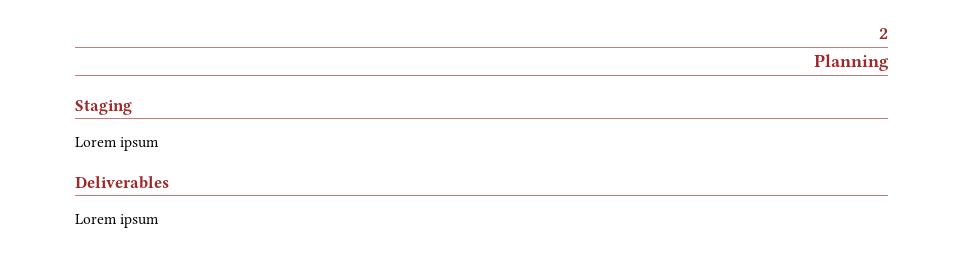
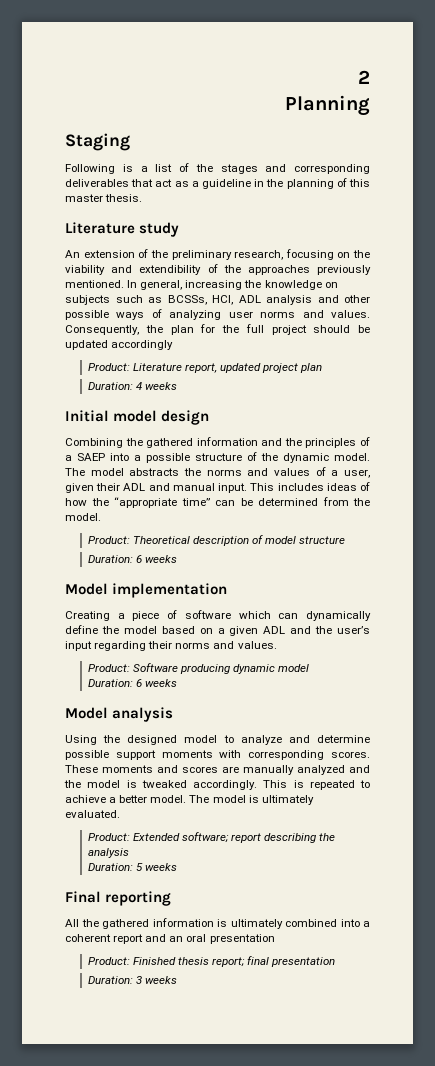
[75,137,160,151] [75,176,169,189] [75,214,160,228] Lorem ipsum // Deliverables // Lorem ipsum -> [65,163,370,174] [65,178,370,189] [65,194,143,202] [65,222,180,237] [65,249,370,260] [65,264,371,275] [65,280,338,290] [65,295,370,305] [65,309,370,320] [65,324,370,335] [65,340,174,350] [87,363,323,373] [87,382,177,390] [65,410,210,425] [65,437,370,448] [65,452,370,463] [65,467,370,478] [65,482,371,493] [65,497,370,508] [65,513,101,521] [87,535,346,546] [87,555,177,563] [65,583,228,598] [65,610,371,621] [65,625,370,636] [65,641,277,651] [87,663,310,674] [87,679,177,687] [65,707,174,722] [65,735,370,745] [65,750,370,760] [65,765,370,775] [64,780,370,790] [65,795,314,805] [65,810,120,818] [87,832,336,843] [87,848,129,858] [87,863,177,871] [65,891,172,906] [65,918,370,929] [65,934,275,944] [87,956,336,967] [87,976,177,984] Following is a list of the stages and corresponding deliverables that act as a guideline in the planning of this master thesis. // Literature study // An extension of the preliminary research, focusing on the viability and extendibility of the approaches previously mentioned. In general, increasing the knowledge on subjects such as BCSSs, HCI, ADL analysis and other possible ways of analyzing user norms and values. Consequently, the plan for the full project should be updated accordingly // Product: Literature report, updated project plan // Duration: 4 weeks // Initial model design // Combining the gathered information and the principles of a SAEP into a possible structure of the dynamic model. The model abstracts the norms and values of a user, given their ADL and manual input. This includes ideas of how the “appropriate time” can be determined from the model. // Product: Theoretical description of model structure // Duration: 6 weeks // Model implementation // Creating a piece of software which can dynamically define the model based on a given ADL and the user’s input regarding their norms and values. // Product: Software producing dynamic model // Duration: 6 weeks // Model analysis // Using the designed model to analyze and determine possible support moments with corresponding scores. These moments and scores are manually analyzed and the model is tweaked accordingly. This is repeated to achieve a better model. The model is ultimately evaluated. // Product: Extended software; report describing the analysis // Duration: 5 weeks // Final reporting // All the gathered information is ultimately combined into a coherent report and an oral presentation // Product: Finished thesis report; final presentation // Duration: 3 weeks

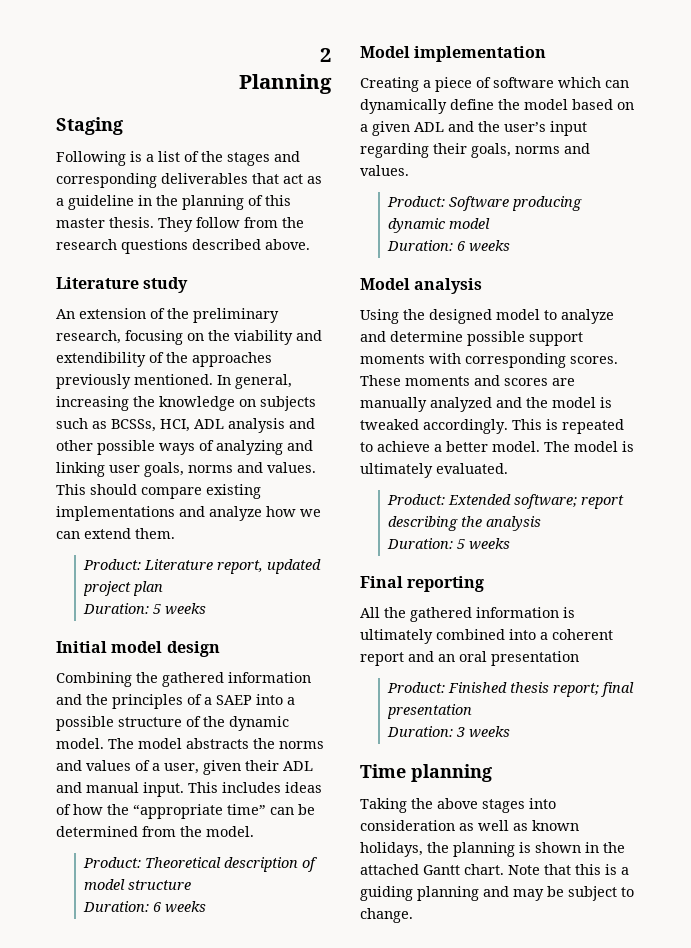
(143, 198) none -> [158,217,304,232] [56,239,310,254] They follow from the research questions described above.
[228,310,370,318] [65,324,370,335] [65,340,174,350] user norms and values. Consequently, the plan for the full project should be updated accordingly -> [287,440,313,451] [56,462,316,477] [56,484,261,499] [56,506,321,521] [56,528,175,539] and linking user goals, norms and values. This should compare existing implementations and analyze how we can extend them.
[135,382,142,390] 4 -> [153,604,162,614] 5
(173, 645) none -> [471,143,511,158] goals,
(177, 980) none -> [360,764,492,782] [360,798,556,813] [360,820,579,831] [360,842,625,857] [360,864,629,875] [360,886,634,901] [360,908,413,923] // Time planning // Taking the above stages into consideration as well as known holidays, the planning is shown in the attached Gantt chart. Note that this is a guiding planning and may be subject to change.

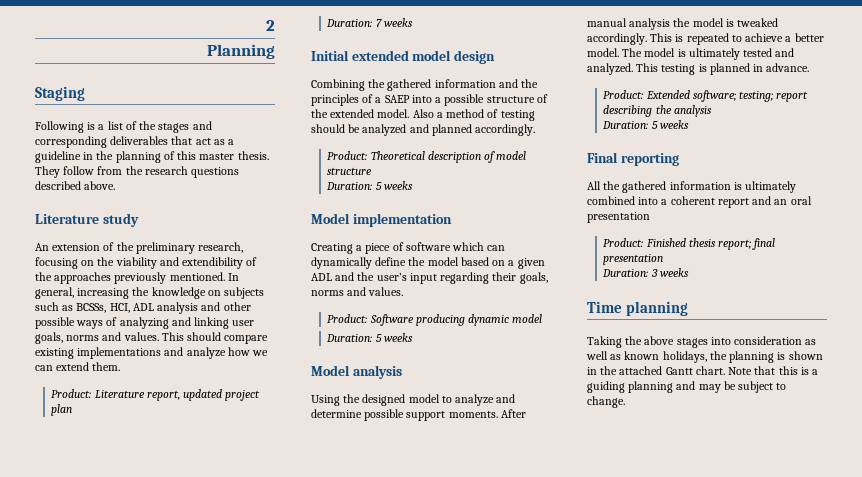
[153,604,162,614] 5 -> [375,19,382,27] 7
(107, 647) none -> [351,50,409,61] extended
[229,716,289,731] [56,738,324,749] [56,760,313,775] [56,782,322,797] [56,804,315,819] [56,826,254,837] dynamic model. The model abstracts the norms and values of a user, given their ADL and manual input. This includes ideas of how the “appropriate time” can be determined from the model. -> [330,109,535,121] [311,124,536,136] extended model. Also a method of testing should be analyzed and planned accordingly.
[153,902,163,912] 6 -> [375,182,382,190] 5
[457,241,467,251] 6 -> [375,334,382,342] 5
[360,353,618,368] [360,375,575,386] [360,397,522,412] moments with corresponding scores. These moments and scores are manually analyzed and -> [448,409,526,418] [587,18,671,30] moments. After manual analysis
[436,463,508,474] evaluated. -> [743,48,795,57] [587,63,810,75] tested and analyzed. This testing is planned in advance.
(578, 501) none -> [739,91,774,102] testing;

